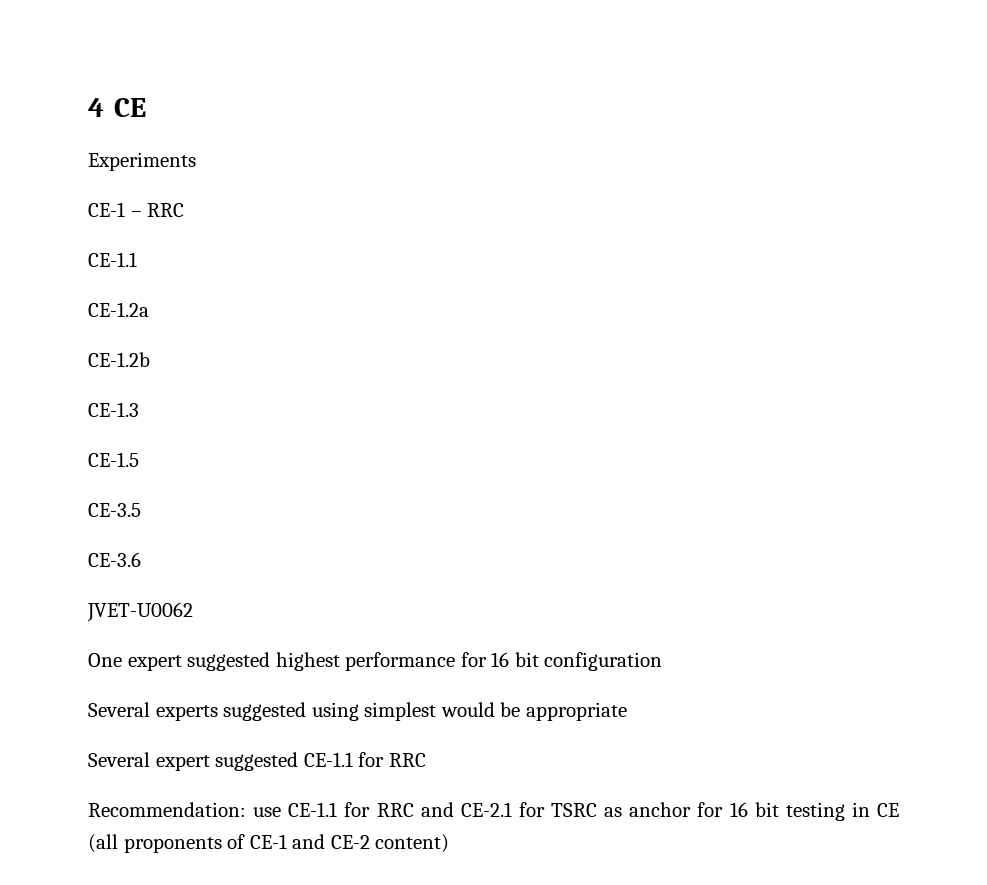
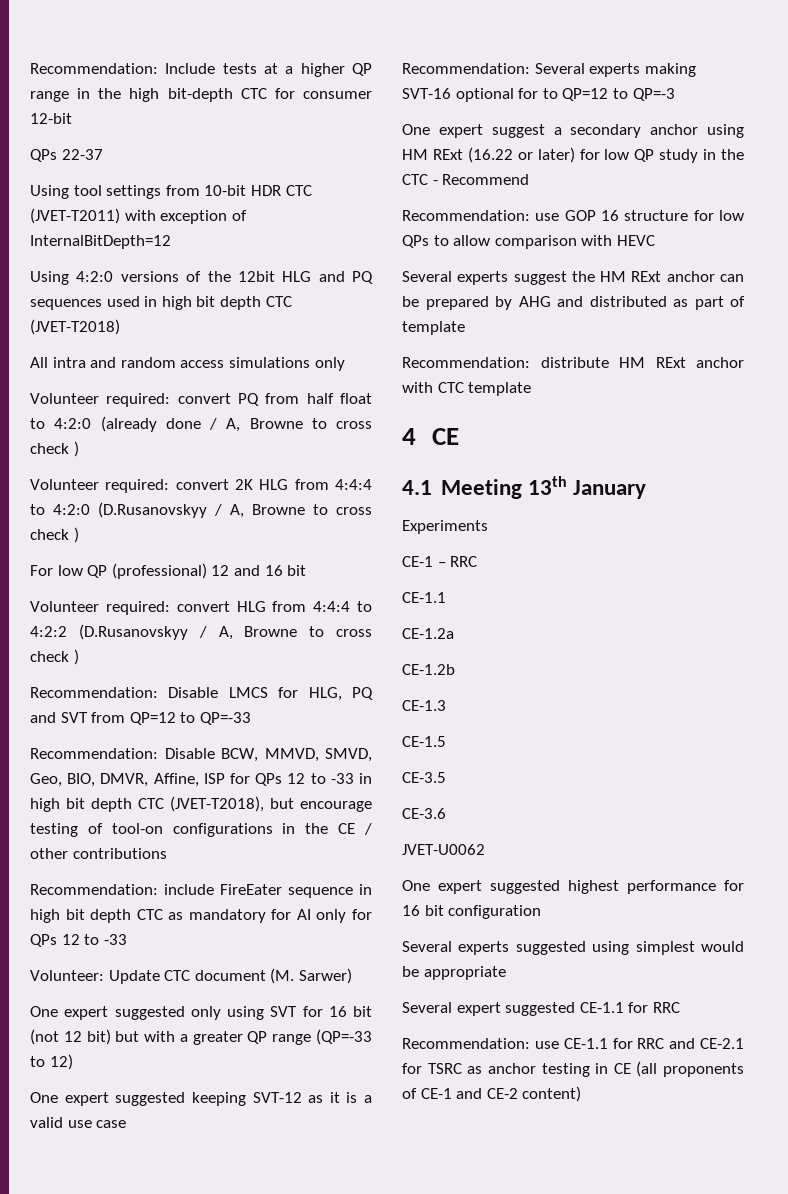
[88,98,147,117] 4 CE -> [30,63,372,77] [30,88,372,102] [30,113,72,124] [30,149,103,162] [30,185,312,199] [30,208,247,224] [30,235,171,249] [30,271,373,285] [30,296,292,310] [30,319,120,335] [30,357,345,371] [30,393,372,407] [30,416,372,432] [30,441,79,457] [30,479,372,493] [30,502,372,518] [30,527,79,543] [30,563,307,579] [30,601,372,615] [30,624,372,640] [30,649,79,665] [30,687,373,701] [30,712,251,725] [30,748,372,762] [30,773,372,787] [30,796,372,812] [30,823,372,837] [30,848,167,859] [30,884,372,898] [30,909,372,923] [30,934,127,947] [30,968,352,984] [30,1006,372,1020] [30,1029,372,1045] [30,1054,73,1070] [30,1092,372,1106] [30,1117,127,1128] [402,63,696,77] [402,88,675,102] [402,124,744,138] [402,147,744,163] [402,174,530,185] [402,210,744,221] [402,235,655,249] [402,271,744,285] [402,296,745,310] [402,321,465,335] [402,357,744,368] [402,382,532,396] [402,428,459,445] [402,476,646,499] Recommendation: Include tests at a higher QP range in the high bit-depth CTC for consumer 12-bit // QPs 22-37 // Using tool settings from 10-bit HDR CTC (JVET-T2011) with exception of InternalBitDepth=12 // Using 4:2:0 versions of the 12bit HLG and PQ sequences used in high bit depth CTC (JVET-T2018) // All intra and random access simulations only // Volunteer required: convert PQ from half float to 4:2:0 (already done / A, Browne to cross check ) // Volunteer required: convert 2K HLG from 4:4:4 to 4:2:0 (D.Rusanovskyy / A, Browne to cross check ) // For low QP (professional) 12 and 16 bit // Volunteer required: convert HLG from 4:4:4 to 4:2:2 (D.Rusanovskyy / A, Browne to cross check ) // Recommendation: Disable LMCS for HLG, PQ and SVT from QP=12 to QP=-33 // Recommendation: Disable BCW, MMVD, SMVD, Geo, BIO, DMVR, Affine, ISP for QPs 12 to -33 in high bit depth CTC (JVET-T2018), but encourage testing of tool-on configurations in the CE / other contributions // Recommendation: include FireEater sequence in high bit depth CTC as mandatory for AI only for QPs 12 to -33 // Volunteer: Update CTC document (M. Sarwer) // One expert suggested only using SVT for 16 bit (not 12 bit) but with a greater QP range (QP=-33 to 12) // One expert suggested keeping SVT-12 as it is a valid use case // Recommendation: Several experts making SVT-16 optional for to QP=12 to QP=-3 // One expert suggest a secondary anchor using HM RExt (16.22 or later) for low QP study in the CTC - Recommend // Recommendation: use GOP 16 structure for low QPs to allow comparison with HEVC // Several experts suggest the HM RExt anchor can be prepared by AHG and distributed as part of template // Recommendation: distribute HM RExt anchor with CTC template // 4 CE // 4.1 Meeting 13th January
[697,802,779,817] for 16 bit -> (536, 1068) none

